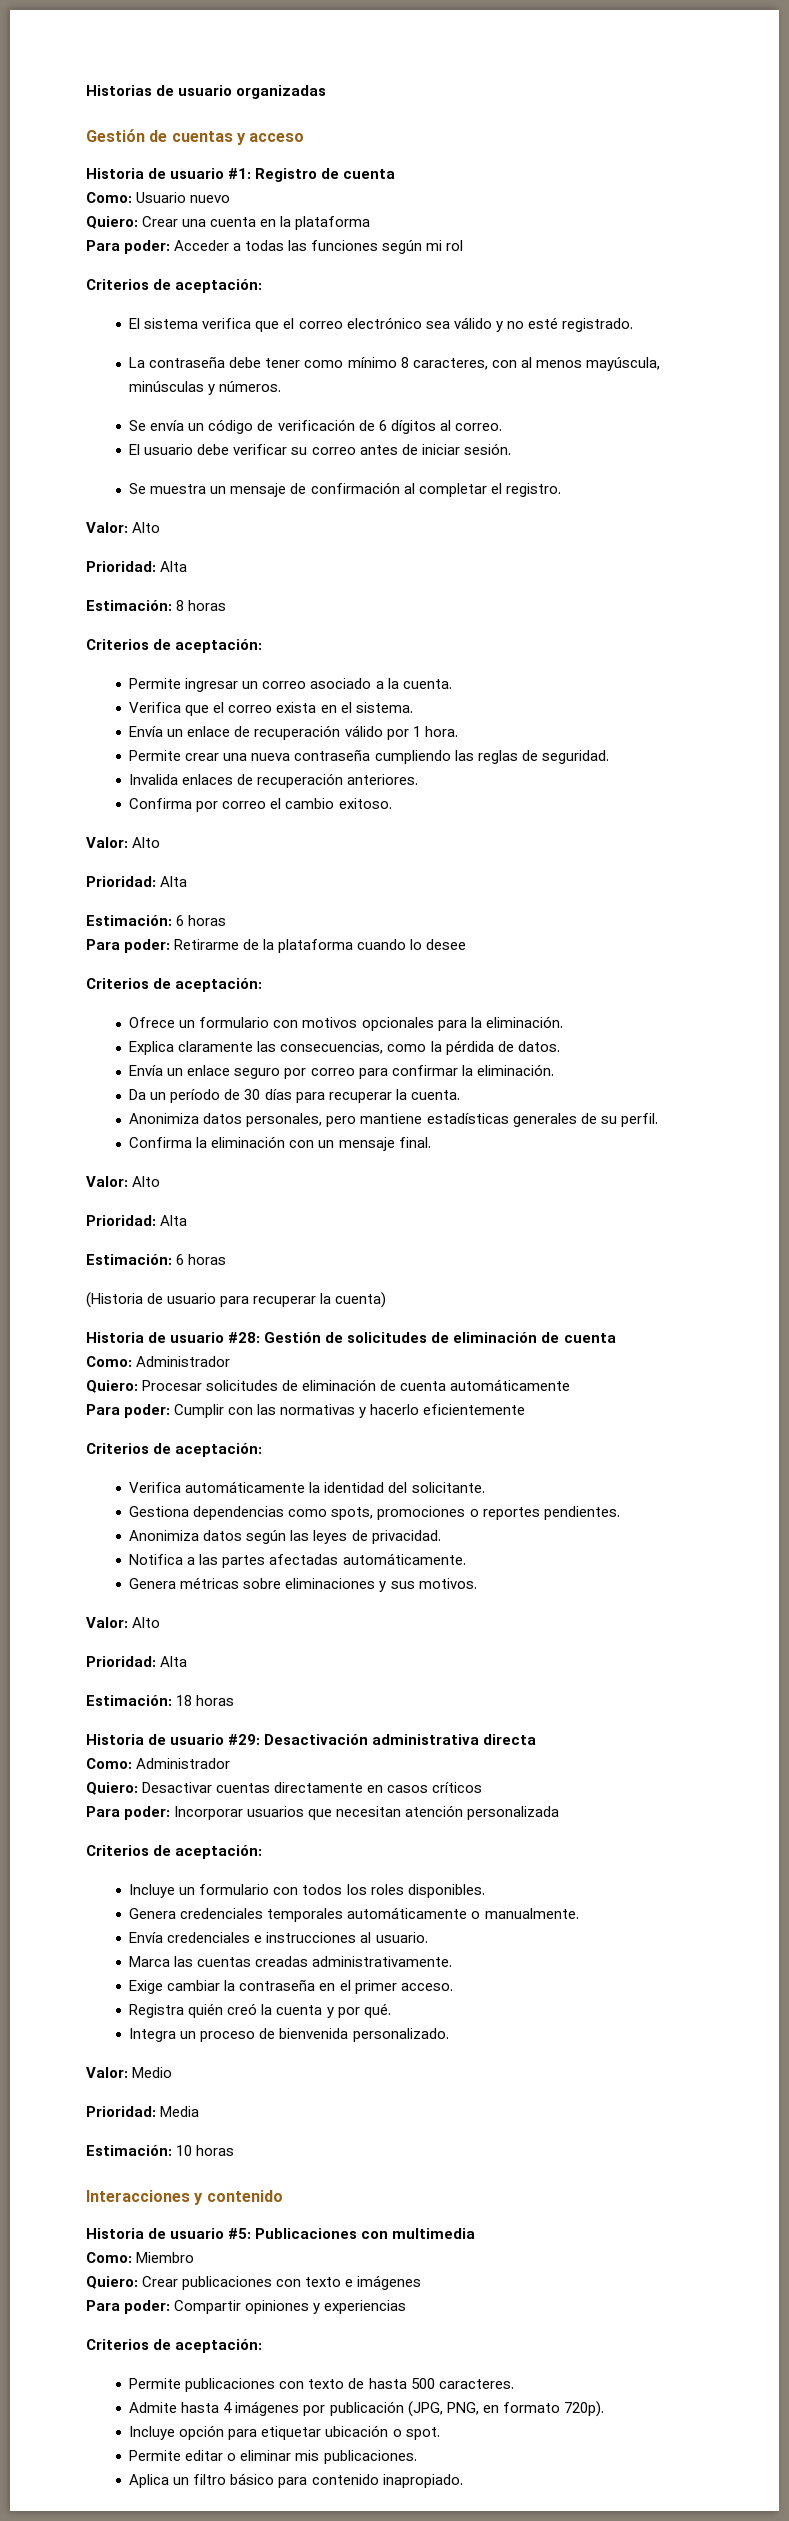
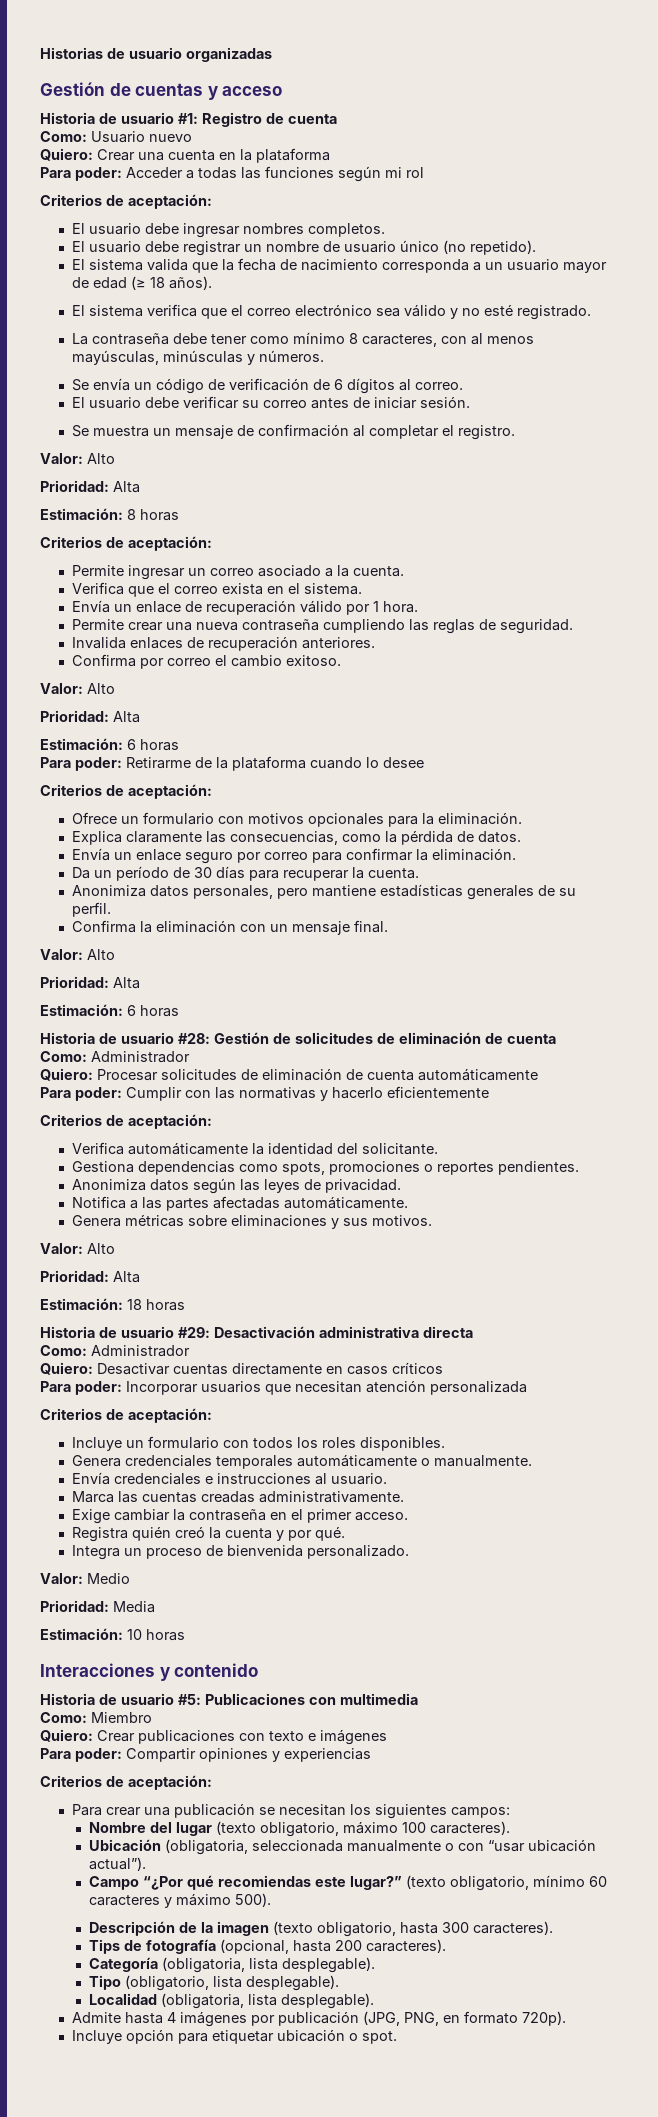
(263, 286) none -> [72,223,386,238] [72,240,537,256] [72,258,608,273] [72,276,213,290] // El usuario debe ingresar nombres completos. // El usuario debe registrar un nombre de usuario único (no repetido). // El sistema valida que la fecha de nacimiento corresponda a un usuario mayor de edad (≥ 18 años).
[585,357,660,371] mayúscula, -> [72,350,160,365] mayúsculas,
[86,1292,387,1308] // (Historia de usuario para recuperar la cuenta) -> (179, 1011) none
[129,2378,514,2392] Permite publicaciones con texto de hasta 500 caracteres. -> [72,1803,511,1819] [88,1821,510,1837] [88,1839,596,1855] [88,1857,146,1871] [88,1875,607,1891] [88,1893,271,1908] [88,1921,553,1937] [88,1939,446,1954] [88,1957,375,1973] [88,1975,339,1991] [88,1993,374,2009] Para crear una publicación se necesitan los siguientes campos: // Nombre del lugar (texto obligatorio, máximo 100 caracteres). // Ubicación (obligatoria, seleccionada manualmente o con “usar ubicación actual”). // Campo “¿Por qué recomiendas este lugar?” (texto obligatorio, mínimo 60 caracteres y máximo 500). // Descripción de la imagen (texto obligatorio, hasta 300 caracteres). // Tips de fotografía (opcional, hasta 200 caracteres). // Categoría (obligatoria, lista desplegable). // Tipo (obligatorio, lista desplegable). // Localidad (obligatoria, lista desplegable).
[129,2450,417,2464] [129,2473,463,2488] // Permite editar o eliminar mis publicaciones. // Aplica un filtro básico para contenido inapropiado. -> (398, 2037) none

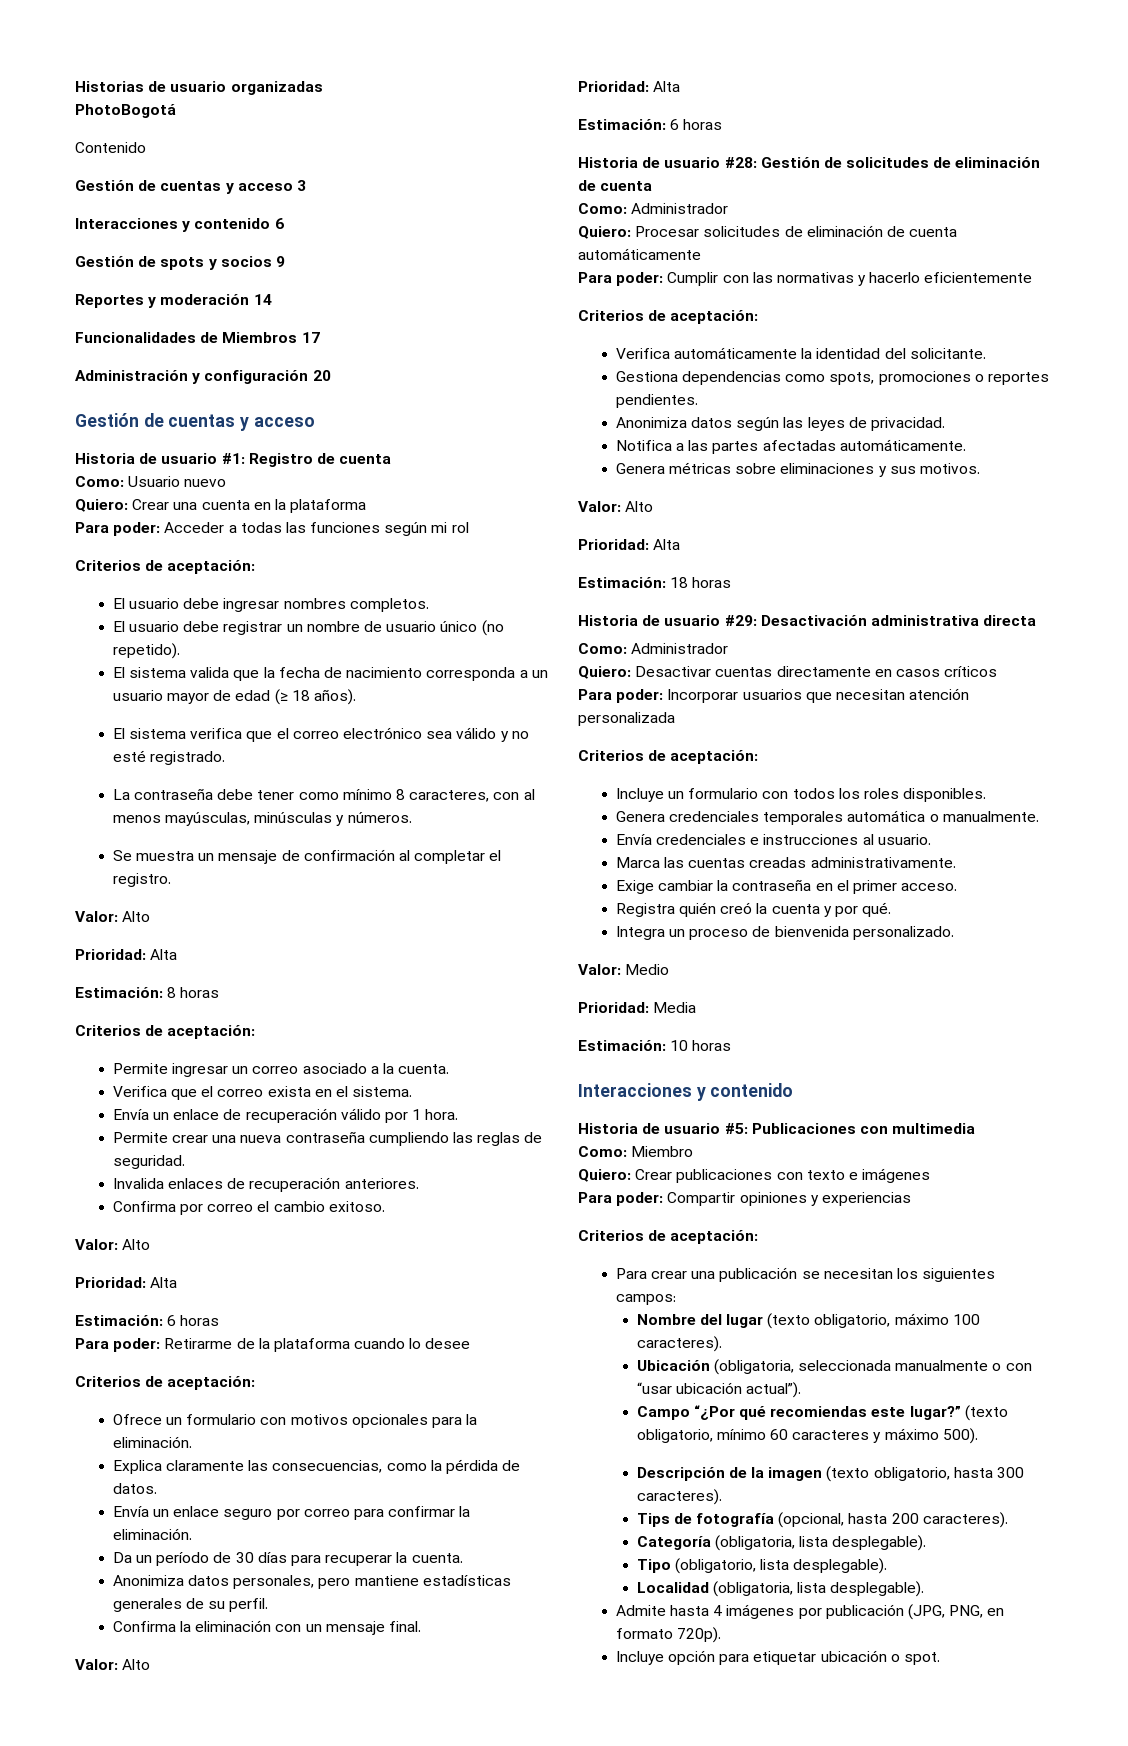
(272, 54) none -> [75,104,176,118] [75,142,146,153] [75,180,306,194] [75,218,284,232] [75,256,285,270] [75,294,272,308] [75,332,320,343] [75,370,331,384] // PhotoBogotá // Contenido // Gestión de cuentas y acceso 3 // Interacciones y contenido 6 // Gestión de spots y socios 9 // Reportes y moderación 14 // Funcionalidades de Miembros 17 // Administración y configuración 20
[72,378,464,394] [72,396,471,409] // Se envía un código de verificación de 6 dígitos al correo. // El usuario debe verificar su correo antes de iniciar sesión. -> (412, 817) none
[297,1454,418,1467] automáticamente -> [847,810,926,822] automática

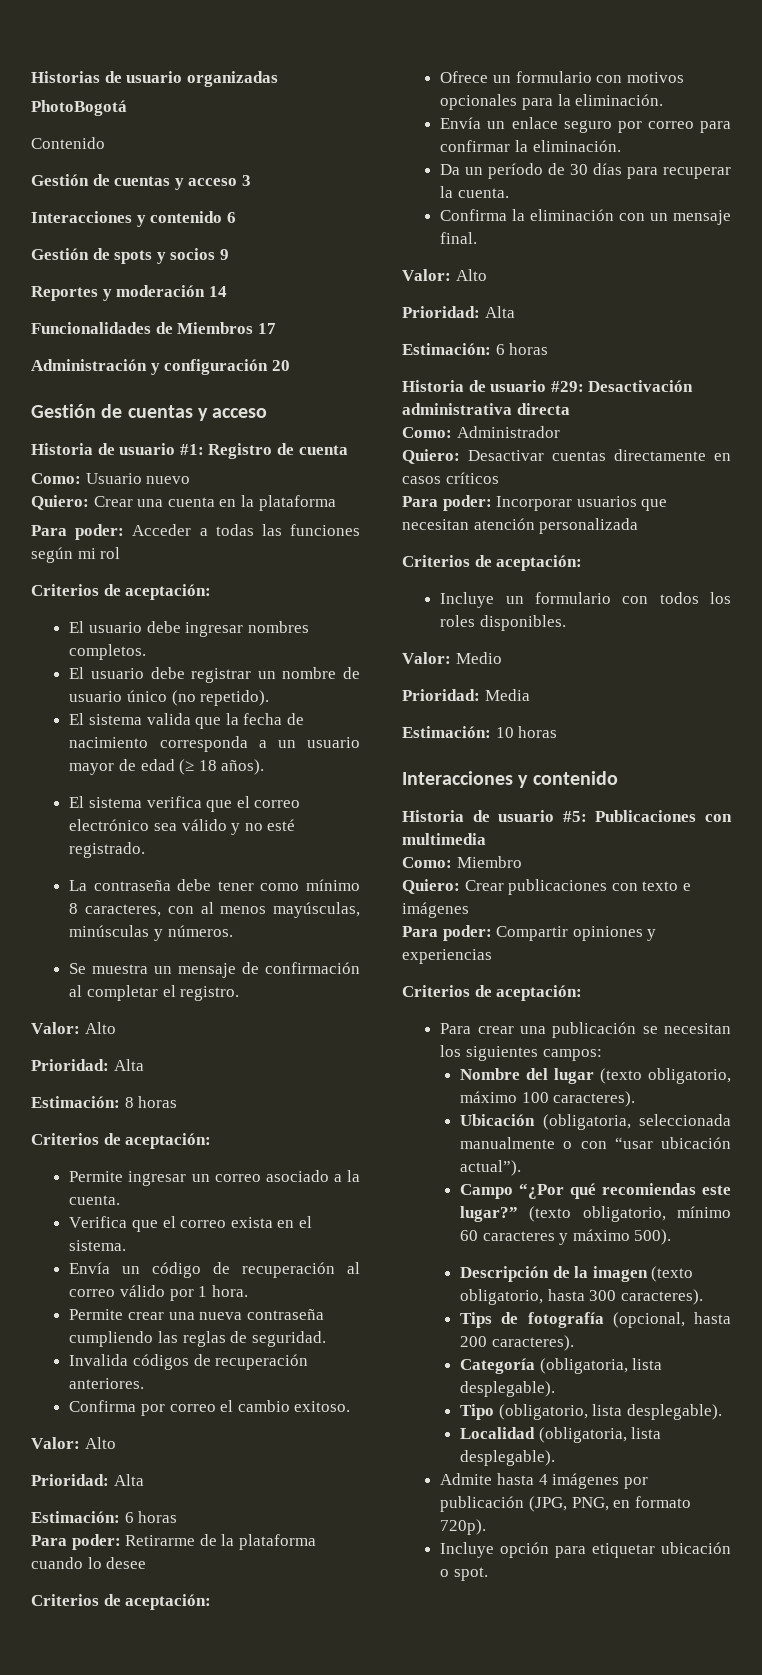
[173,1108,337,1123] enlace de recuperación -> [152,1262,360,1278] [69,1289,116,1297] código de recuperación al correo
[168,1178,224,1189] enlaces -> [132,1354,189,1370] códigos
[112,1459,521,1474] [112,1483,157,1494] // Explica claramente las consecuencias, como la pérdida de datos. -> (664, 100) none
[112,1575,511,1589] [112,1598,269,1612] // Anonimiza datos personales, pero mantiene estadísticas generales de su perfil. -> (509, 193) none
[578,157,1041,168] [578,180,653,191] [578,203,729,214] [578,225,958,239] [578,248,701,260] [578,272,1033,286] [578,310,759,324] [615,347,986,359] [615,371,1050,385] [615,394,698,408] [615,417,946,431] [615,439,966,454] [615,462,981,477] [578,501,654,512] [578,539,681,550] [578,577,732,588] // Historia de usuario #28: Gestión de solicitudes de eliminación de cuenta // Como: Administrador // Quiero: Procesar solicitudes de eliminación de cuenta automáticamente // Para poder: Cumplir con las normativas y hacerlo eficientemente // Criterios de aceptación: // Verifica automáticamente la identidad del solicitante. // Gestiona dependencias como spots, promociones o reportes pendientes. // Anonimiza datos según las leyes de privacidad. // Notifica a las partes afectadas automáticamente. // Genera métricas sobre eliminaciones y sus motivos. // Valor: Alto // Prioridad: Alta // Estimación: 18 horas -> (549, 349) none
[615,810,1039,825] [615,834,931,845] [615,857,956,868] [615,879,958,894] [615,902,892,917] [615,926,954,940] // Genera credenciales temporales automática o manualmente. // Envía credenciales e instrucciones al usuario. // Marca las cuentas creadas administrativamente. // Exige cambiar la contraseña en el primer acceso. // Registra quién creó la cuenta y por qué. // Integra un proceso de bienvenida personalizado. -> (566, 623) none

